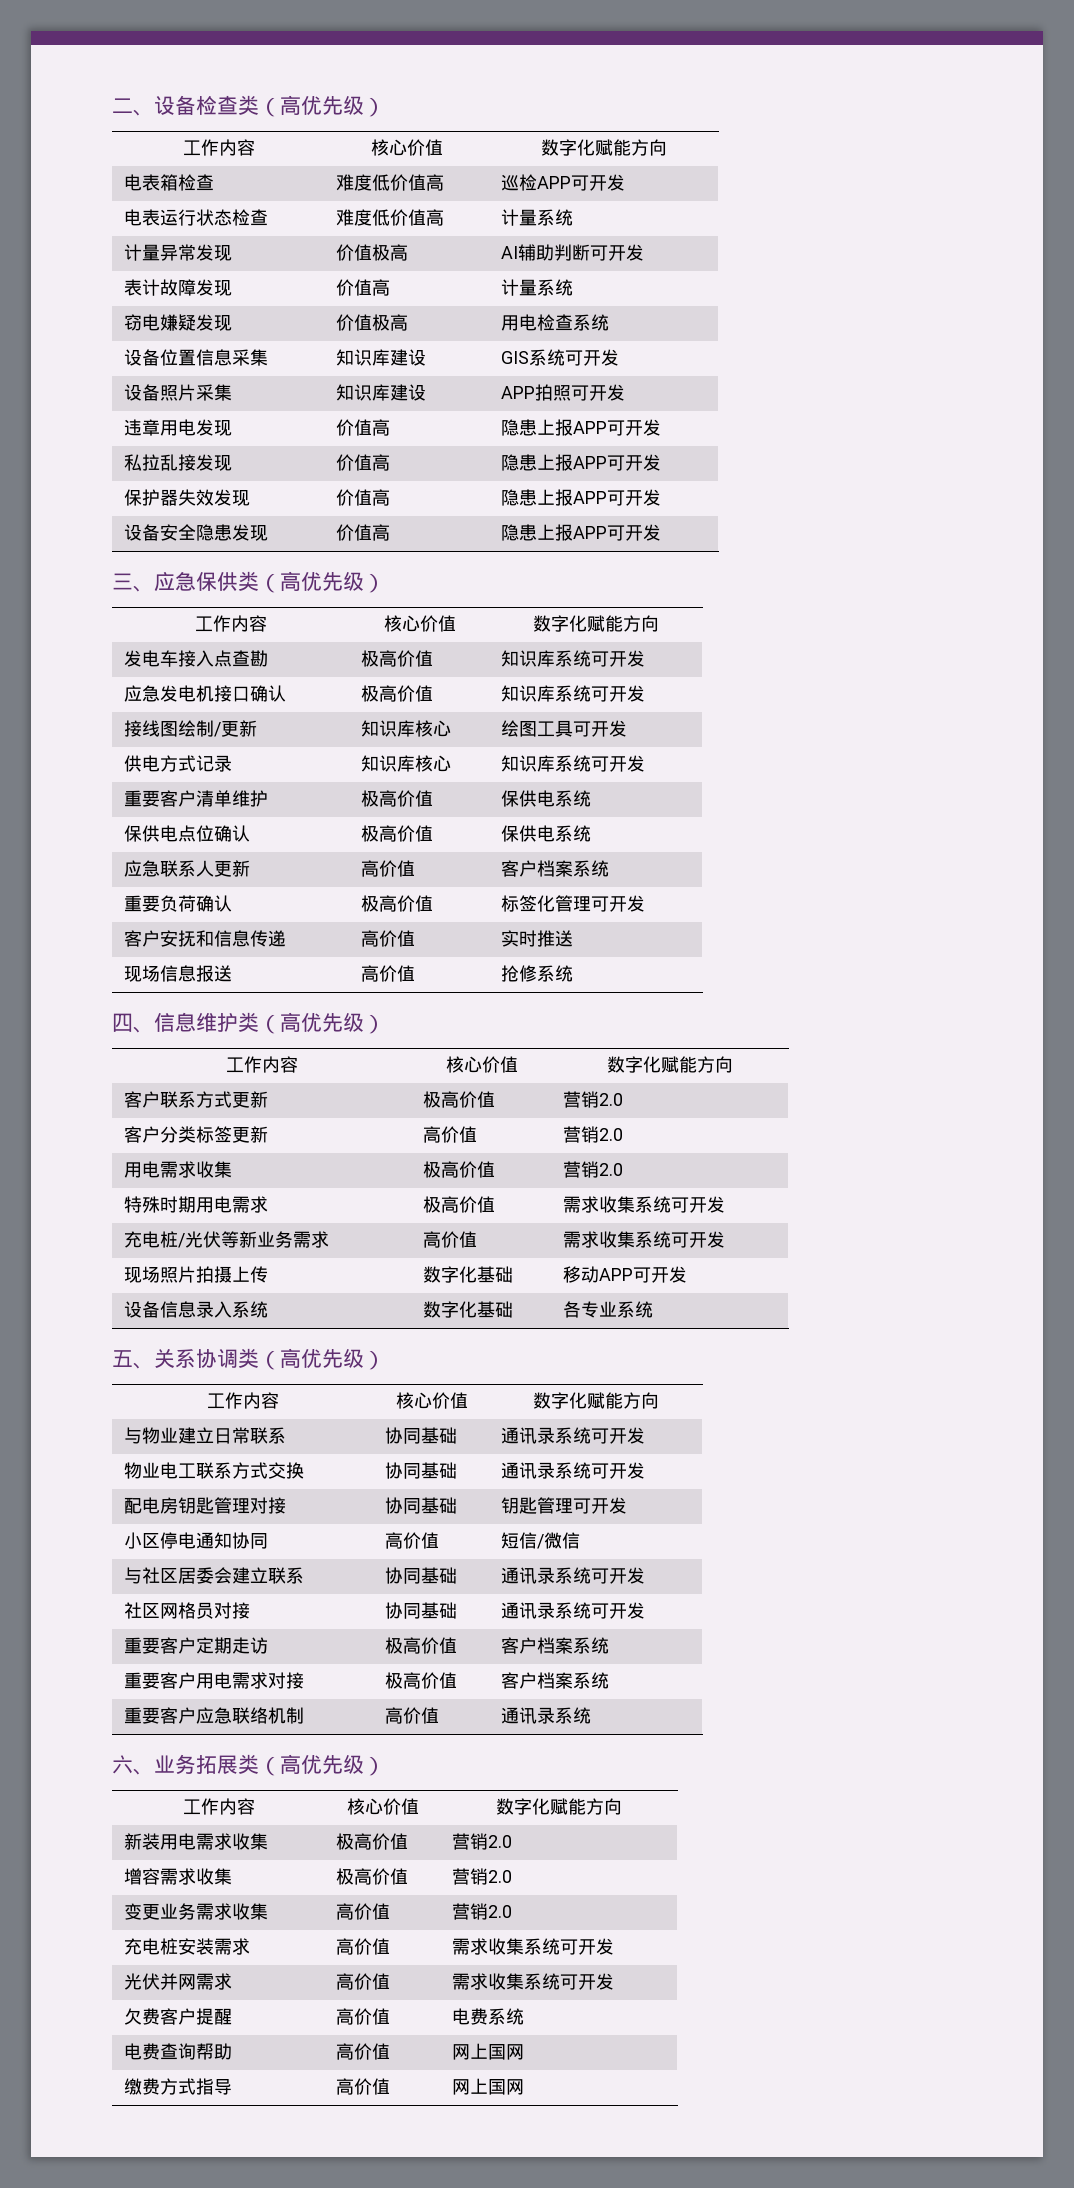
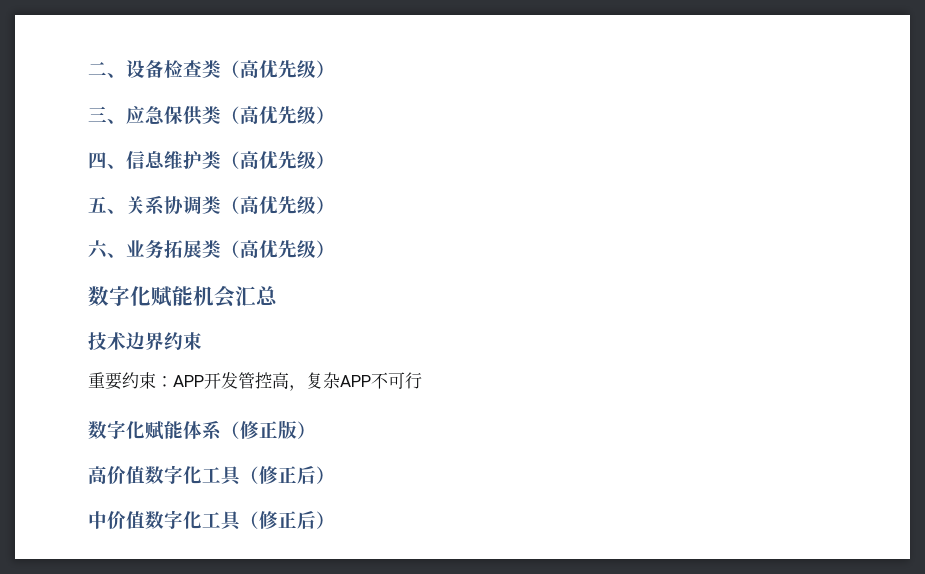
[182,139,255,156] [371,139,443,156] [541,139,668,156] [123,174,214,191] [335,174,444,191] [500,174,625,191] [123,209,268,226] [335,209,444,226] [500,209,573,226] [123,244,232,261] [335,244,408,261] [500,244,644,261] [123,279,232,296] [335,279,390,296] [500,279,573,296] [123,314,232,331] [335,314,408,331] [500,314,609,331] [123,349,268,366] [335,349,426,366] [500,349,619,366] [123,384,232,401] [335,384,426,401] [500,384,625,401] [123,419,232,436] [335,419,390,436] [500,419,661,436] [123,454,232,471] [335,454,390,471] [500,454,661,471] [123,489,250,506] [335,489,390,506] [500,489,661,506] [123,524,268,541] [335,524,390,541] [500,524,661,541] // 工作内容 | 核心价值 | 数字化赋能方向 // 电表箱检查 | 难度低价值高 | 巡检APP可开发 // 电表运行状态检查 | 难度低价值高 | 计量系统 // 计量异常发现 | 价值极高 | AI辅助判断可开发 // 表计故障发现 | 价值高 | 计量系统 // 窃电嫌疑发现 | 价值极高 | 用电检查系统 // 设备位置信息采集 | 知识库建设 | GIS系统可开发 // 设备照片采集 | 知识库建设 | APP拍照可开发 // 违章用电发现 | 价值高 | 隐患上报APP可开发 // 私拉乱接发现 | 价值高 | 隐患上报APP可开发 // 保护器失效发现 | 价值高 | 隐患上报APP可开发 // 设备安全隐患发现 | 价值高 | 隐患上报APP可开发 -> (335, 69) none
[195,615,267,632] [383,615,456,632] [533,615,660,632] [123,650,268,667] [360,650,433,667] [500,650,645,667] [123,685,286,702] [360,685,433,702] [500,685,645,702] [123,720,257,737] [360,720,451,737] [500,720,627,737] [123,755,232,772] [360,755,451,772] [500,755,645,772] [123,790,268,807] [360,790,433,807] [500,790,591,807] [123,825,250,842] [360,825,433,842] [500,825,591,842] [123,860,250,877] [360,860,415,877] [500,860,609,877] [123,895,232,912] [360,895,433,912] [500,895,645,912] [123,930,286,947] [360,930,415,947] [500,930,573,947] [123,965,232,982] [360,965,415,982] [500,965,573,982] // 工作内容 | 核心价值 | 数字化赋能方向 // 发电车接入点查勘 | 极高价值 | 知识库系统可开发 // 应急发电机接口确认 | 极高价值 | 知识库系统可开发 // 接线图绘制/更新 | 知识库核心 | 绘图工具可开发 // 供电方式记录 | 知识库核心 | 知识库系统可开发 // 重要客户清单维护 | 极高价值 | 保供电系统 // 保供电点位确认 | 极高价值 | 保供电系统 // 应急联系人更新 | 高价值 | 客户档案系统 // 重要负荷确认 | 极高价值 | 标签化管理可开发 // 客户安抚和信息传递 | 高价值 | 实时推送 // 现场信息报送 | 高价值 | 抢修系统 -> (335, 115) none
[226,1056,298,1073] [445,1056,518,1073] [607,1056,734,1073] [123,1091,268,1108] [422,1091,495,1108] [562,1091,623,1108] [123,1126,268,1143] [422,1126,477,1143] [562,1126,623,1143] [123,1161,232,1178] [422,1161,495,1178] [562,1161,623,1178] [123,1196,268,1213] [422,1196,495,1213] [562,1196,725,1213] [123,1231,329,1248] [422,1231,477,1248] [562,1231,725,1248] [123,1266,268,1283] [422,1266,513,1283] [562,1266,687,1283] [123,1301,268,1318] [422,1301,513,1318] [562,1301,653,1318] // 工作内容 | 核心价值 | 数字化赋能方向 // 客户联系方式更新 | 极高价值 | 营销2.0 // 客户分类标签更新 | 高价值 | 营销2.0 // 用电需求收集 | 极高价值 | 营销2.0 // 特殊时期用电需求 | 极高价值 | 需求收集系统可开发 // 充电桩/光伏等新业务需求 | 高价值 | 需求收集系统可开发 // 现场照片拍摄上传 | 数字化基础 | 移动APP可开发 // 设备信息录入系统 | 数字化基础 | 各专业系统 -> (335, 160) none
[207,1392,279,1409] [395,1392,468,1409] [533,1392,660,1409] [123,1427,286,1444] [384,1427,457,1444] [500,1427,645,1444] [123,1462,304,1479] [384,1462,457,1479] [500,1462,645,1479] [123,1497,286,1514] [384,1497,457,1514] [500,1497,627,1514] [123,1532,268,1549] [384,1532,439,1549] [500,1532,580,1549] [123,1567,304,1584] [384,1567,457,1584] [500,1567,645,1584] [123,1602,250,1619] [384,1602,457,1619] [500,1602,645,1619] [123,1637,268,1654] [384,1637,457,1654] [500,1637,609,1654] [123,1672,304,1689] [384,1672,457,1689] [500,1672,609,1689] [123,1707,304,1724] [384,1707,439,1724] [500,1707,591,1724] // 工作内容 | 核心价值 | 数字化赋能方向 // 与物业建立日常联系 | 协同基础 | 通讯录系统可开发 // 物业电工联系方式交换 | 协同基础 | 通讯录系统可开发 // 配电房钥匙管理对接 | 协同基础 | 钥匙管理可开发 // 小区停电通知协同 | 高价值 | 短信/微信 // 与社区居委会建立联系 | 协同基础 | 通讯录系统可开发 // 社区网格员对接 | 协同基础 | 通讯录系统可开发 // 重要客户定期走访 | 极高价值 | 客户档案系统 // 重要客户用电需求对接 | 极高价值 | 客户档案系统 // 重要客户应急联络机制 | 高价值 | 通讯录系统 -> (335, 205) none
[182,1798,255,1815] [346,1798,419,1815] [496,1798,622,1815] [123,1833,268,1850] [335,1833,408,1850] [451,1833,512,1850] [123,1868,232,1885] [335,1868,408,1885] [451,1868,512,1885] [123,1903,268,1920] [335,1903,390,1920] [451,1903,512,1920] [123,1938,250,1955] [335,1938,390,1955] [451,1938,614,1955] [123,1973,232,1990] [335,1973,390,1990] [451,1973,614,1990] [123,2008,232,2025] [335,2008,390,2025] [451,2008,524,2025] [123,2043,232,2060] [335,2043,390,2060] [451,2043,524,2060] [123,2078,232,2095] [335,2078,390,2095] [451,2078,524,2095] // 工作内容 | 核心价值 | 数字化赋能方向 // 新装用电需求收集 | 极高价值 | 营销2.0 // 增容需求收集 | 极高价值 | 营销2.0 // 变更业务需求收集 | 高价值 | 营销2.0 // 充电桩安装需求 | 高价值 | 需求收集系统可开发 // 光伏并网需求 | 高价值 | 需求收集系统可开发 // 欠费客户提醒 | 高价值 | 电费系统 // 电费查询帮助 | 高价值 | 网上国网 // 缴费方式指导 | 高价值 | 网上国网 -> [88,285,278,308] [88,332,202,350] [88,372,422,391] [88,420,316,440] [88,465,335,486] [88,510,335,531] // 数字化赋能机会汇总 // 技术边界约束 // 重要约束：APP开发管控高，复杂APP不可行 // 数字化赋能体系（修正版） // 高价值数字化工具（修正后） // 中价值数字化工具（修正后）

